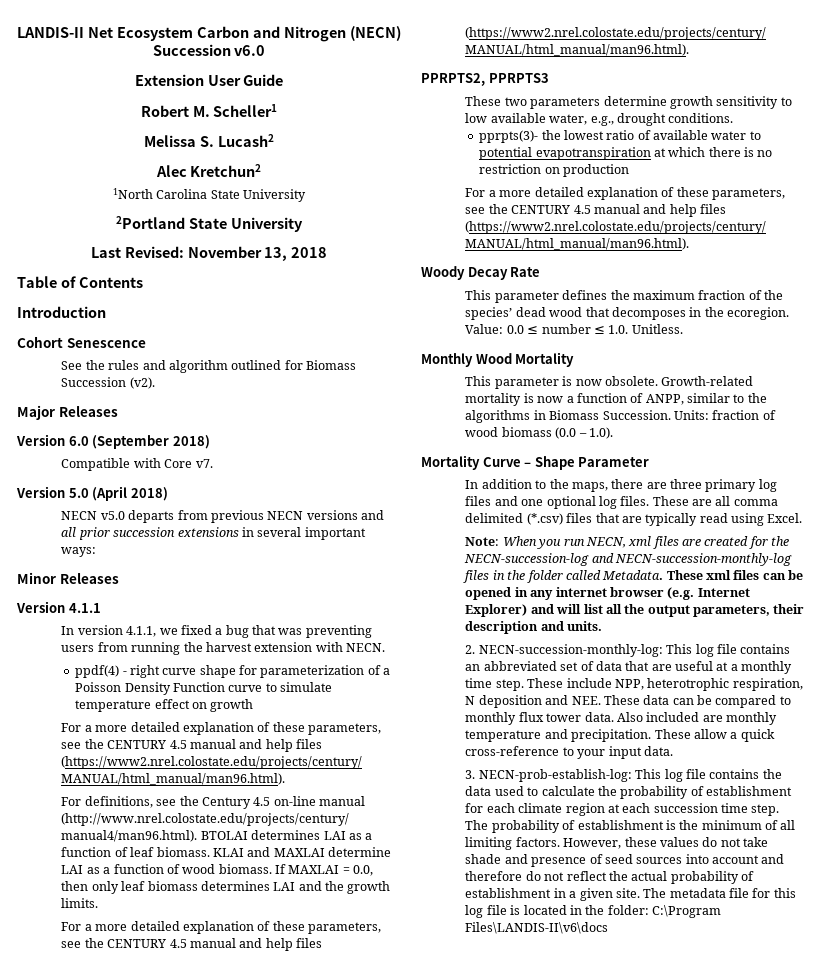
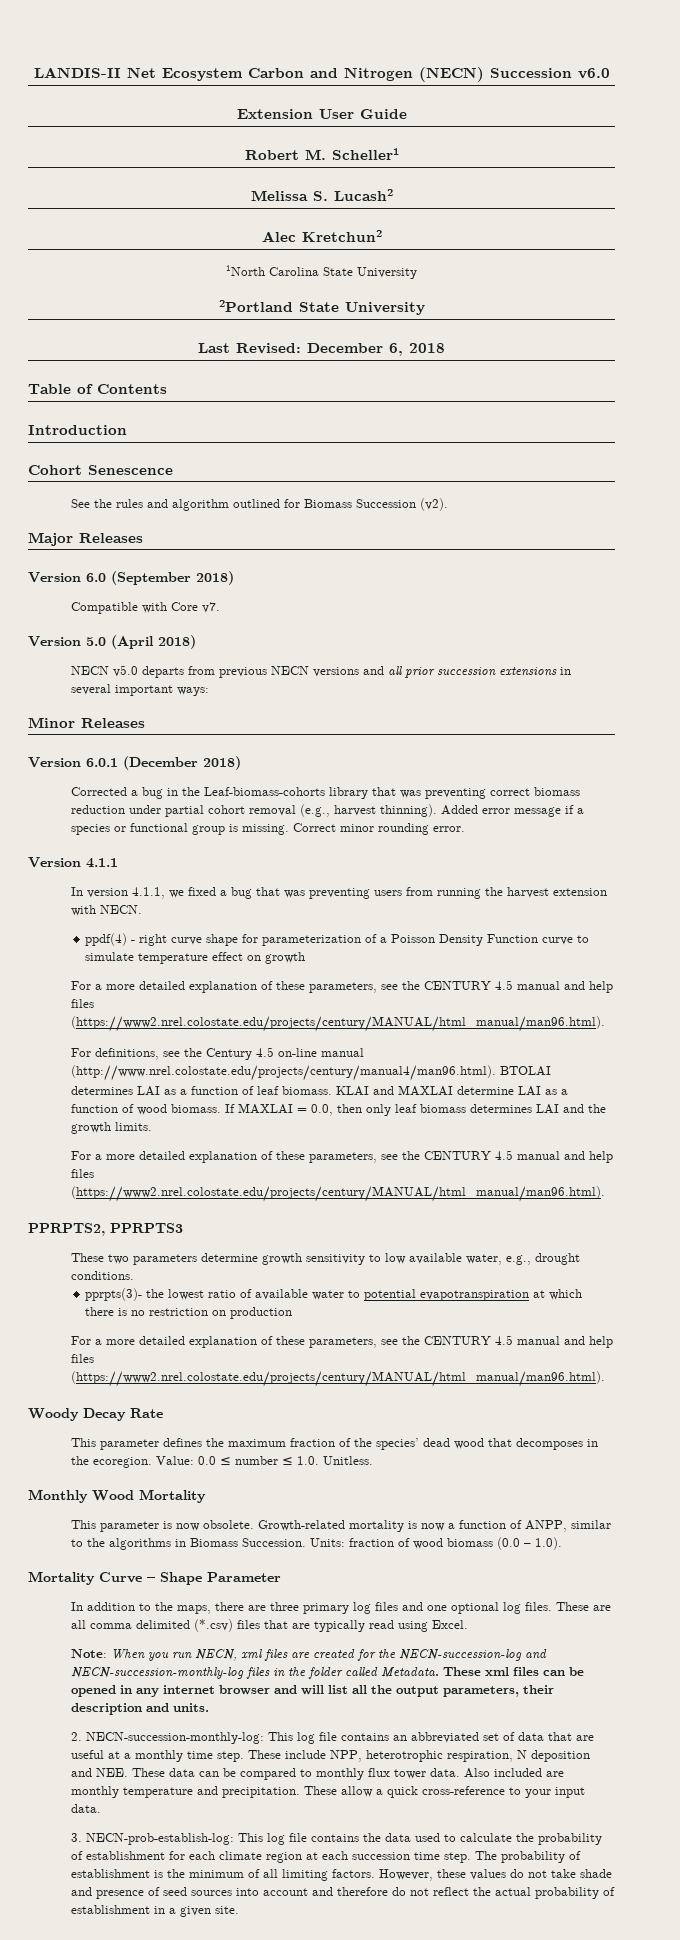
[187,246,288,261] November 13, -> [307,343,403,356] December 6,
(119, 578) none -> [28,756,241,770] [71,787,581,799] [71,804,585,817] [71,823,466,835] // Version 6.0.1 (December 2018) // Corrected a bug in the Leaf-biomass-cohorts library that was preventing correct biomass reduction under partial cohort removal (e.g., harvest thinning). Added error message if a species or functional group is missing. Correct minor rounding error.
[667,587,750,600] [465,604,528,617] (e.g. Internet Explorer) -> (271, 1690) none
[643,888,796,898] [465,905,722,918] [465,922,609,934] The metadata file for this log file is located in the folder: C:\Program Files\LANDIS-II\v6\docs -> (240, 1910) none

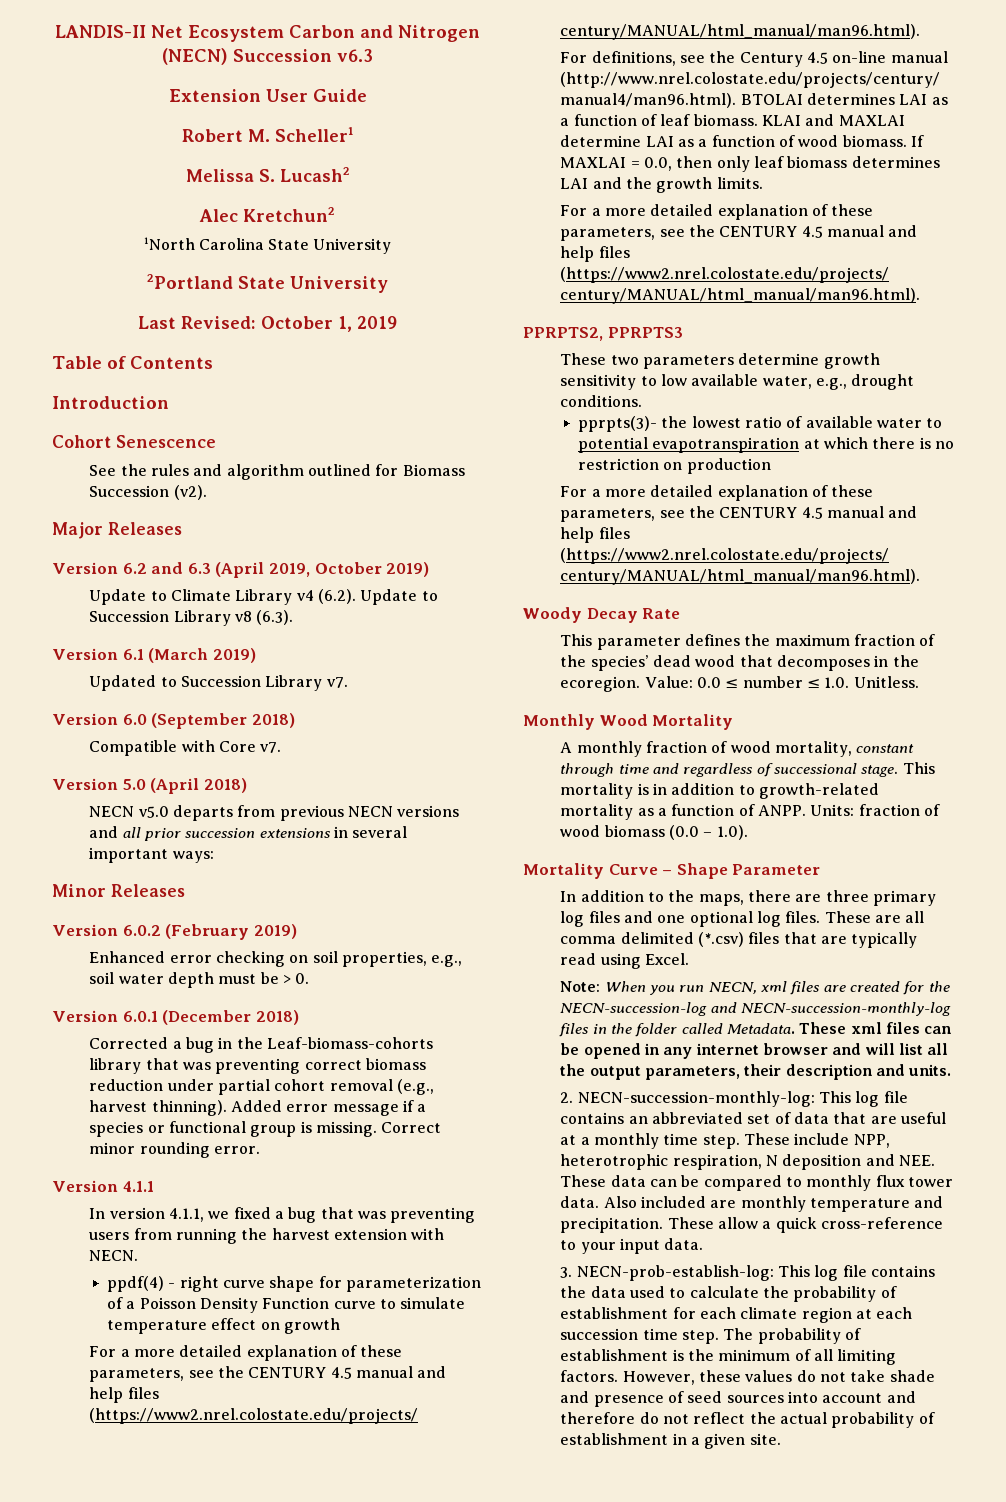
[577,68,610,79] v6.0 -> [337,49,373,62] v6.3
[307,343,445,356] December 6, 2018 -> [261,316,397,332] October 1, 2019
(143, 538) none -> [52,562,430,578] [89,589,438,605] [89,610,294,626] [52,648,256,663] [89,675,348,691] // Version 6.2 and 6.3 (April 2019, October 2019) // Update to Climate Library v4 (6.2). Update to Succession Library v8 (6.3). // Version 6.1 (March 2019) // Updated to Succession Library v7.
(145, 723) none -> [52,924,297,940] [89,951,463,967] [89,972,310,988] // Version 6.0.2 (February 2019) // Enhanced error checking on soil properties, e.g., soil water depth must be > 0.
[71,1520,612,1532] [71,1538,307,1550] This parameter is now obsolete. Growth-related mortality is now a function of ANPP, similar to the algorithms in Biomass Succession. -> [560,741,915,757] [560,762,935,777] [560,783,879,799] [560,804,806,820] A monthly fraction of wood mortality, constant through time and regardless of successional stage. This mortality is in addition to growth-related mortality as a function of ANPP.

